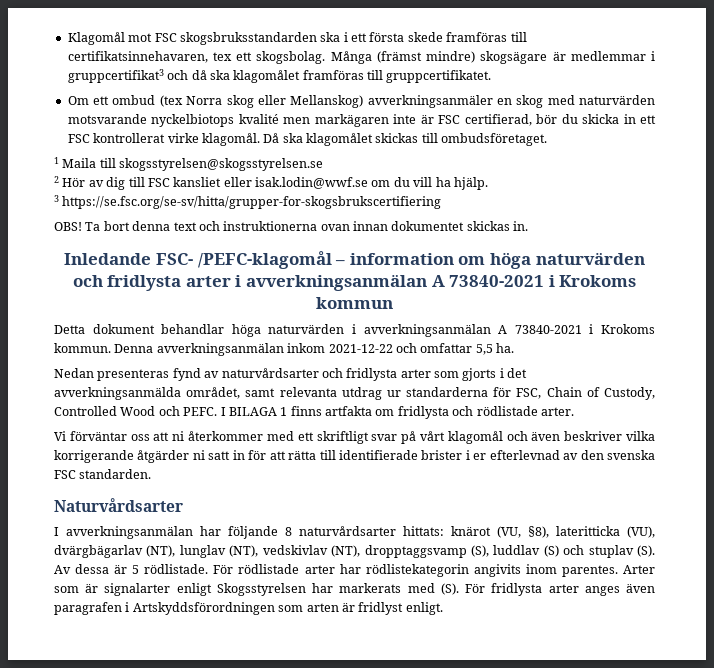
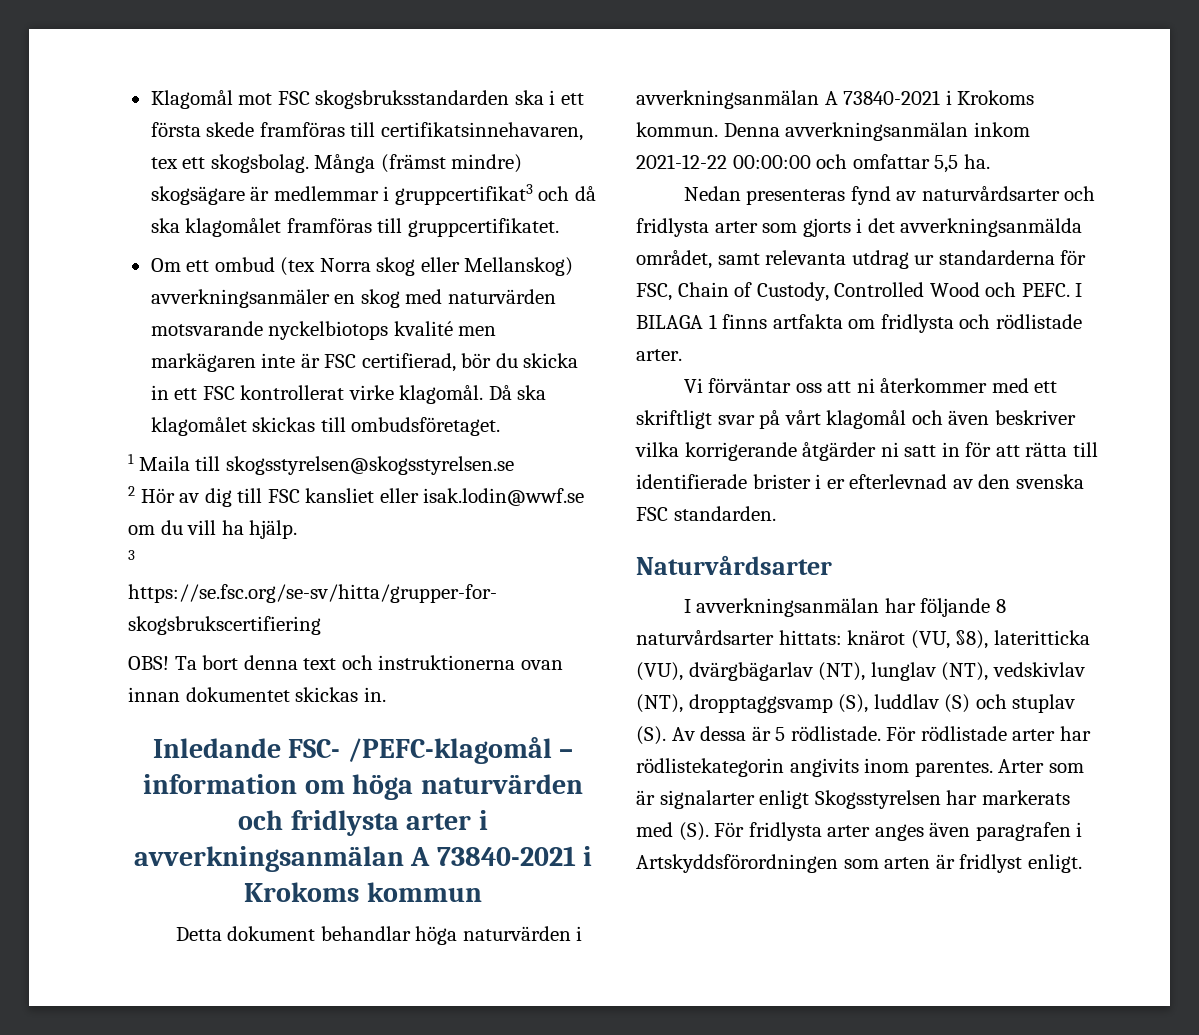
(393, 348) none -> [732,155,811,169] 00:00:00

